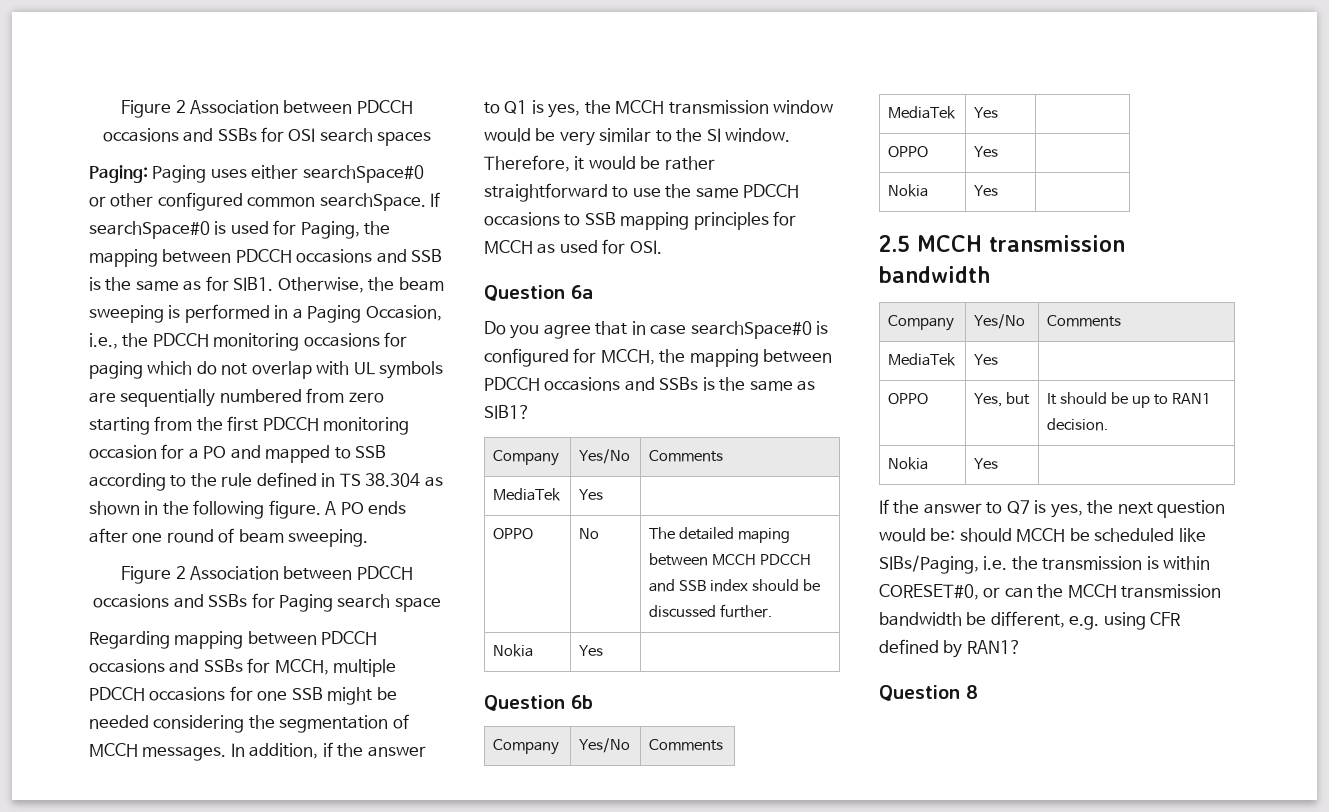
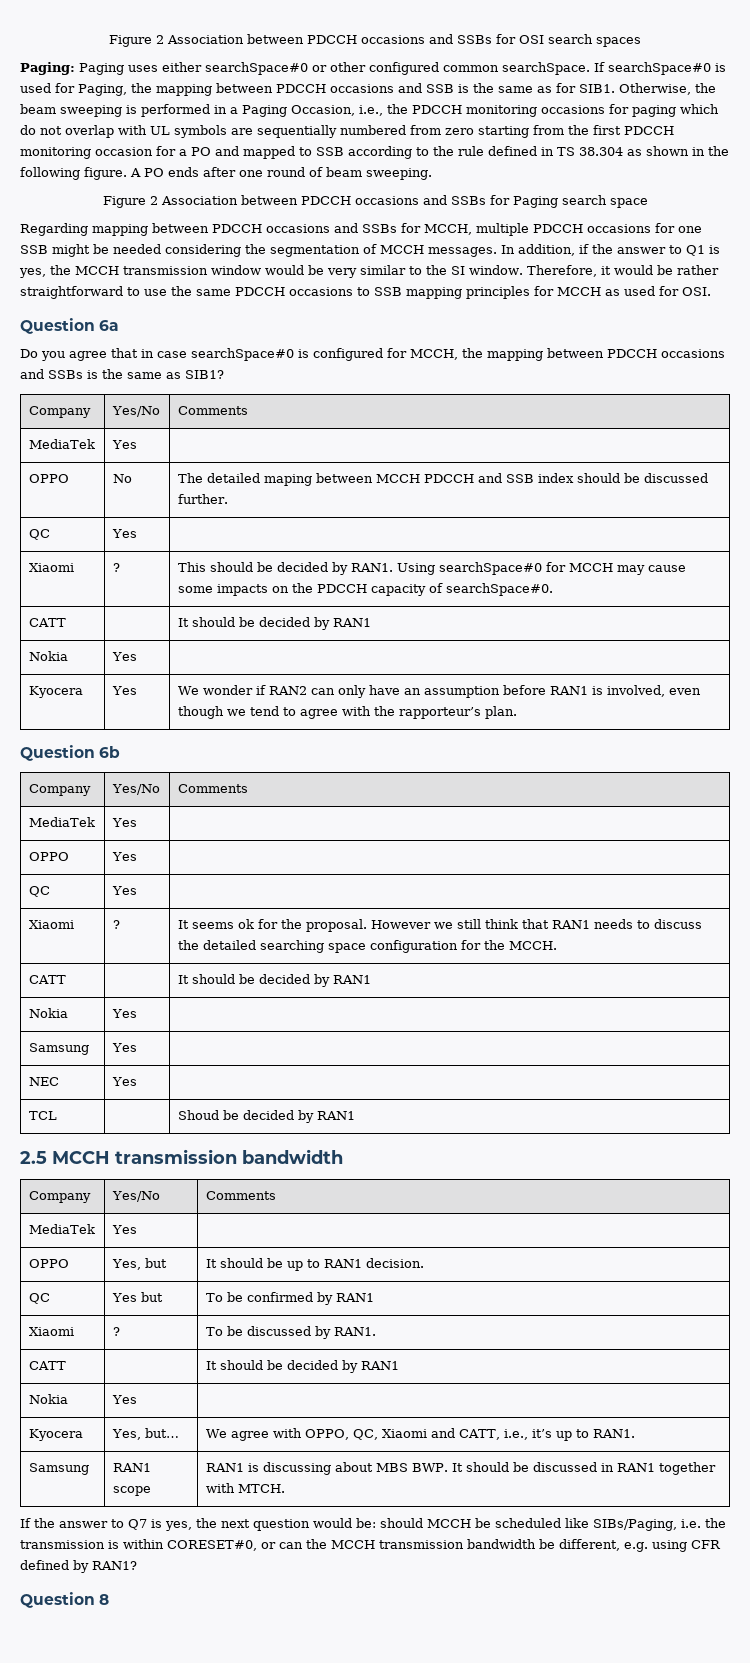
[493,644,534,657] [579,645,604,656] Nokia | Yes | -> [28,529,50,540] [111,529,137,538] [28,563,74,572] [112,563,120,572] [177,562,686,575] [177,583,553,596] [28,618,66,627] [177,617,371,630] [28,651,68,661] [111,652,137,661] [28,686,83,698] [111,686,137,695] [177,685,701,698] [177,706,517,719] QC | Yes | // Xiaomi | ? | This should be decided by RAN1. Using searchSpace#0 for MCCH may cause some impacts on the PDCCH capacity of searchSpace#0. // CATT | | It should be decided by RAN1 // Nokia | Yes | // Kyocera | Yes | We wonder if RAN2 can only have an assumption before RAN1 is involved, even though we tend to agree with the rapporteur’s plan.
[888,184,929,197] [974,185,999,196] Nokia | Yes | -> [28,886,50,897] [111,886,137,895] [28,920,74,929] [112,920,120,929] [177,919,702,932] [177,940,557,953] [28,975,66,984] [177,974,371,987] [28,1008,68,1018] [111,1009,137,1018] [28,1043,89,1055] [111,1043,137,1052] [28,1077,59,1086] [111,1077,137,1086] [28,1111,57,1120] [177,1110,355,1123] QC | Yes | // Xiaomi | ? | It seems ok for the proposal. However we still think that RAN1 needs to discuss the detailed searching space configuration for the MCCH. // CATT | | It should be decided by RAN1 // Nokia | Yes | // Samsung | Yes | // NEC | Yes | // TCL | | Shoud be decided by RAN1
[888,457,929,470] [974,458,999,469] Nokia | Yes | -> [28,1293,50,1304] [111,1292,163,1302] [205,1292,374,1305] [28,1327,74,1336] [112,1327,120,1336] [205,1326,376,1339] [28,1361,66,1370] [205,1360,399,1373] [28,1394,68,1404] [111,1395,137,1404] [28,1429,83,1441] [111,1428,179,1440] [205,1428,635,1441] [28,1463,89,1475] [112,1463,151,1472] [112,1486,151,1496] [205,1462,716,1475] [205,1483,285,1493] QC | Yes but | To be confirmed by RAN1 // Xiaomi | ? | To be discussed by RAN1. // CATT | | It should be decided by RAN1 // Nokia | Yes | // Kyocera | Yes, but… | We agree with OPPO, QC, Xiaomi and CATT, i.e., it’s up to RAN1. // Samsung | RAN1 scope | RAN1 is discussing about MBS BWP. It should be discussed in RAN1 together with MTCH.

